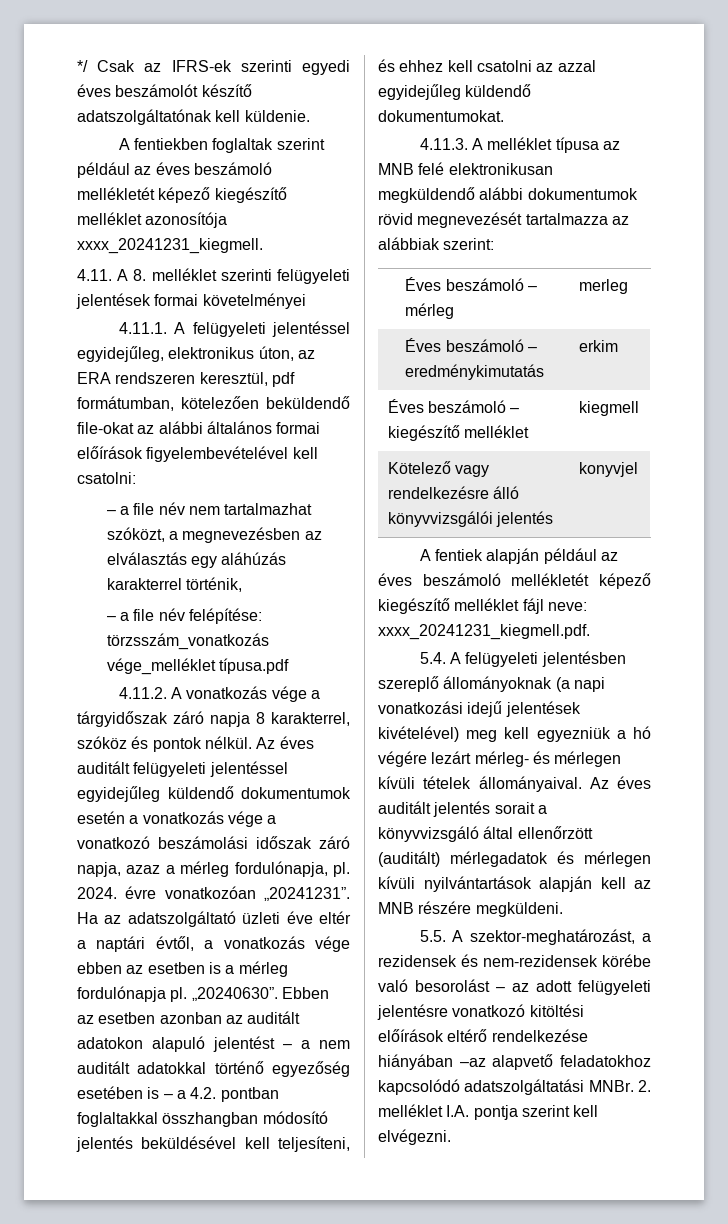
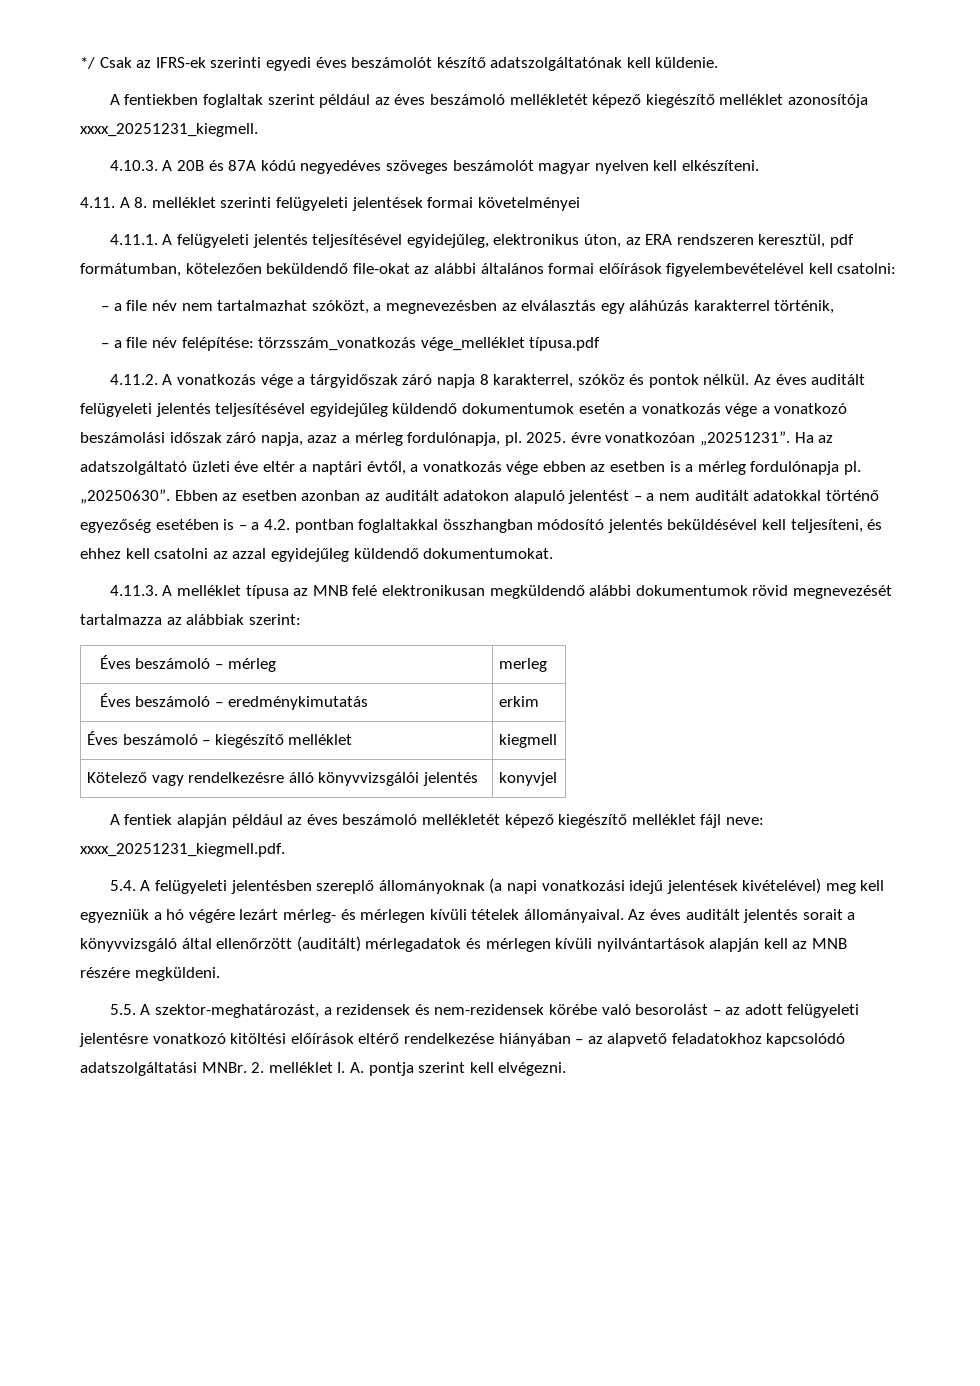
[77,238,263,254] xxxx_20241231_kiegmell. -> [80,123,258,137] [109,160,759,174] xxxx_20251231_kiegmell. // 4.10.3. A 20B és 87A kódú negyedéves szöveges beszámolót magyar nyelven kell elkészíteni.
[272,321,351,337] jelentéssel -> [252,234,403,248] jelentés teljesítésével
[209,761,288,777] jelentéssel -> [155,403,306,417] jelentés teljesítésével
[77,887,117,899] 2024. -> [526,432,567,443] 2025.
[264,887,350,901] „20241231”. -> [700,431,791,446] „20251231”.
[191,987,278,1001] „20240630”. -> [80,489,170,504] „20250630”.
[378,624,590,640] xxxx_20241231_kiegmell.pdf. -> [80,843,285,857] xxxx_20251231_kiegmell.pdf.
[459,1058,486,1067] –az -> [575,1036,603,1044] – az
[446,1105,470,1117] I.A. -> [337,1062,364,1073] I. A.

